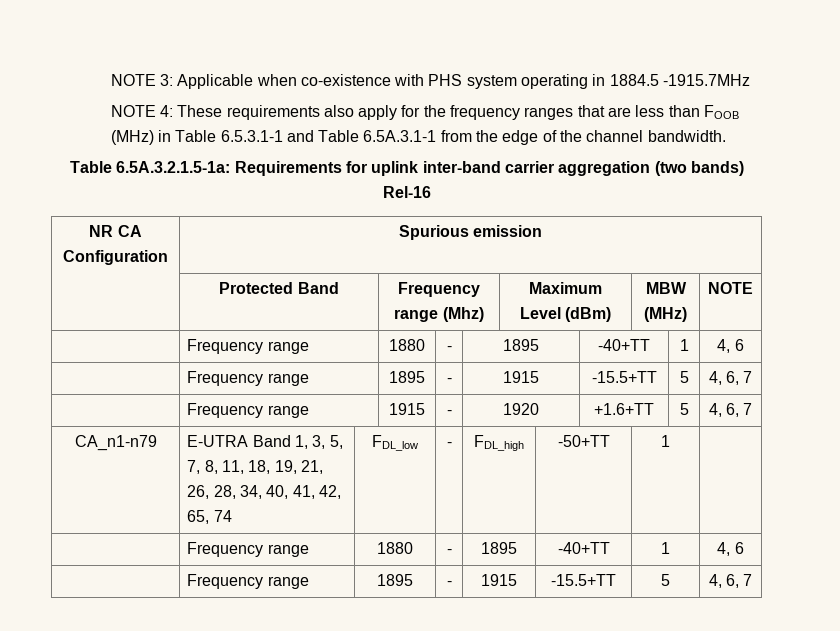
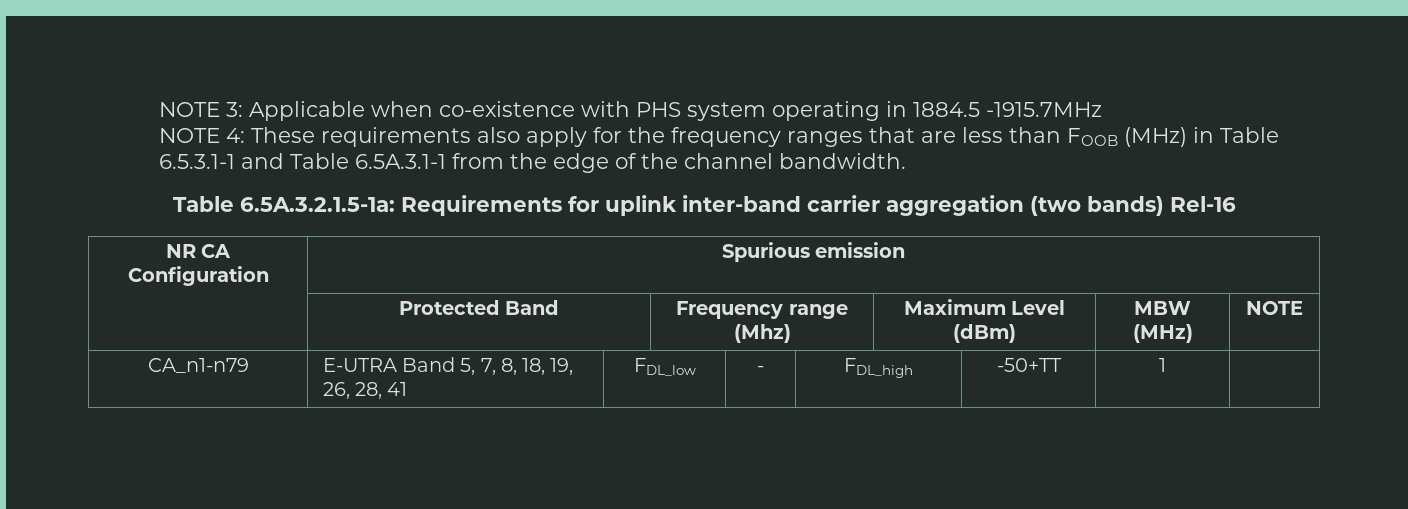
[187,339,309,354] [388,339,425,351] [446,346,452,351] [502,339,539,351] [598,339,650,351] [679,339,689,351] [717,339,744,353] [187,371,309,386] [388,371,425,383] [446,378,452,383] [502,371,539,383] [591,371,657,383] [679,371,689,383] [708,371,753,385] [187,403,309,418] [388,403,425,415] [446,410,452,415] [502,403,539,415] [594,403,654,415] [679,403,689,415] [708,403,753,417] // | Frequency range | 1880 | - | 1895 | -40+TT | 1 | 4, 6 // | Frequency range | 1895 | - | 1915 | -15.5+TT | 5 | 4, 6, 7 // | Frequency range | 1915 | - | 1920 | +1.6+TT | 5 | 4, 6, 7 -> (1303, 308) none
[294,435,326,449] 1, 3, -> (456, 364) none
[221,460,244,474] 11, -> (517, 366) none
[300,460,323,474] 21, -> (574, 366) none
[239,485,341,499] [187,510,232,524] 34, 40, 41, 42, 65, 74 -> [387,382,408,396] 41
[187,542,309,557] [376,542,413,554] [446,549,452,554] [480,542,517,554] [557,542,610,554] [661,542,670,554] [717,542,744,556] [187,574,309,589] [376,574,413,586] [446,581,452,586] [480,574,517,586] [551,574,616,586] [661,574,670,586] [708,574,753,588] // | Frequency range | 1880 | - | 1895 | -40+TT | 1 | 4, 6 // | Frequency range | 1895 | - | 1915 | -15.5+TT | 5 | 4, 6, 7 -> (1166, 365) none

